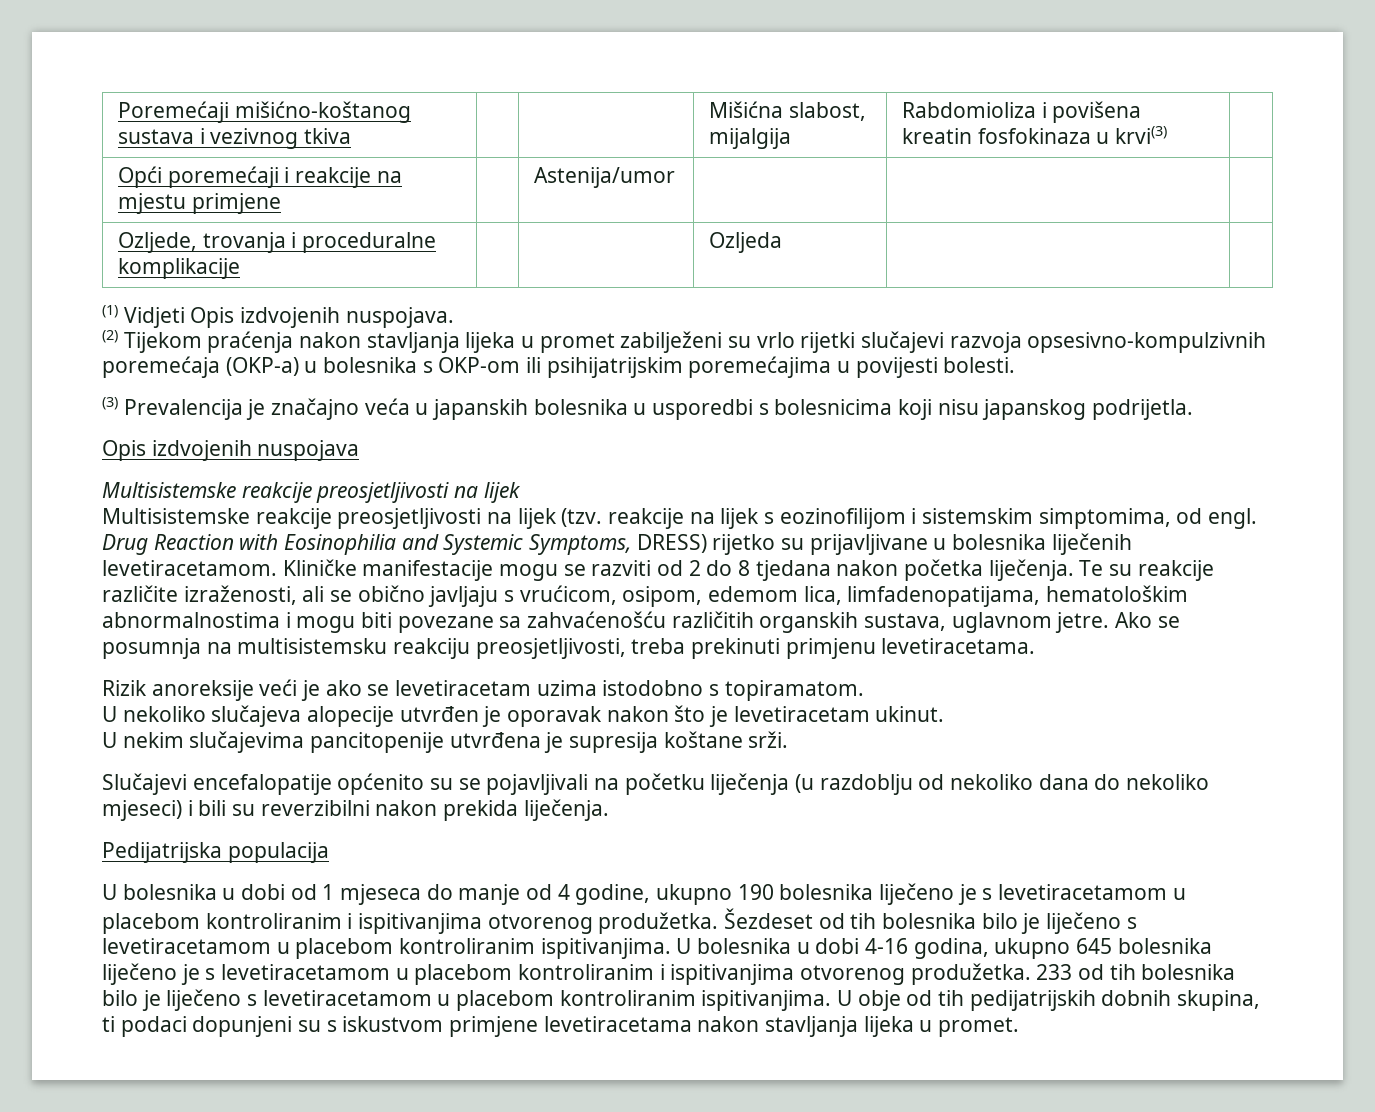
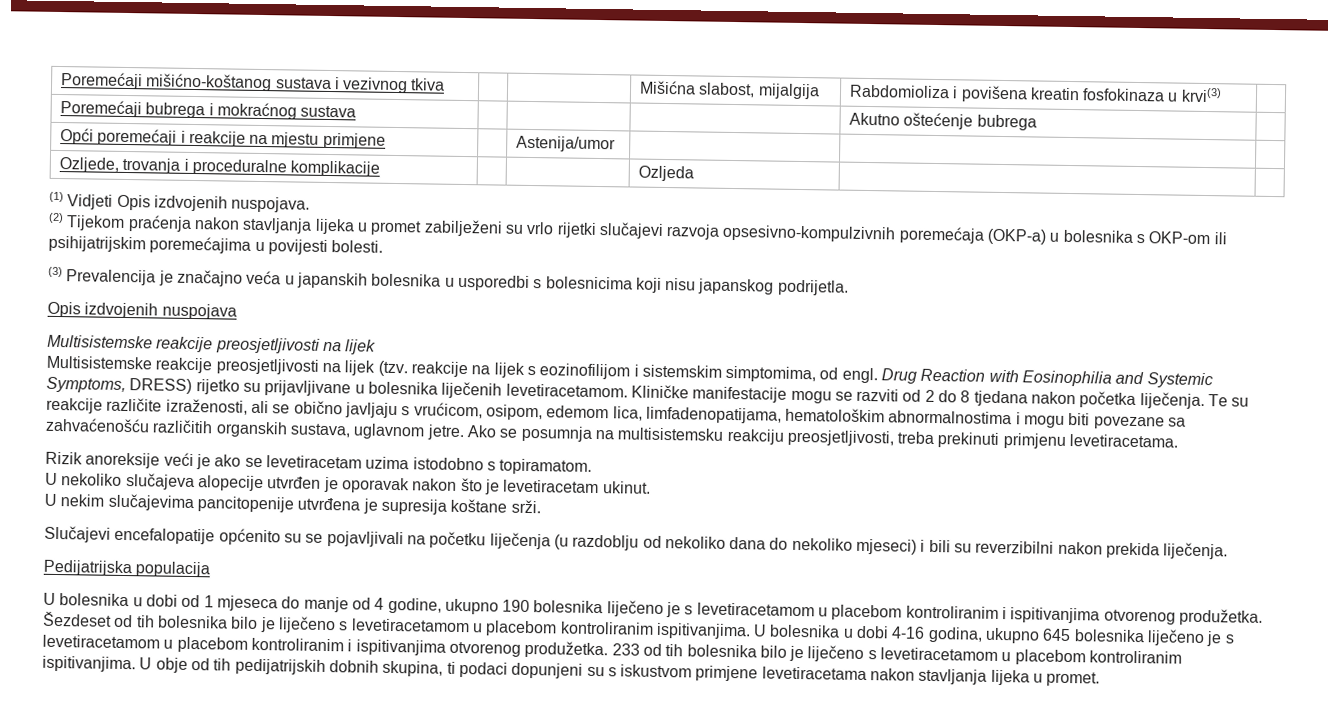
(1168, 135) none -> [59,100,357,120] [848,112,1037,131] // Poremećaji bubrega i mokraćnog sustava | | | | Akutno oštećenje bubrega |

